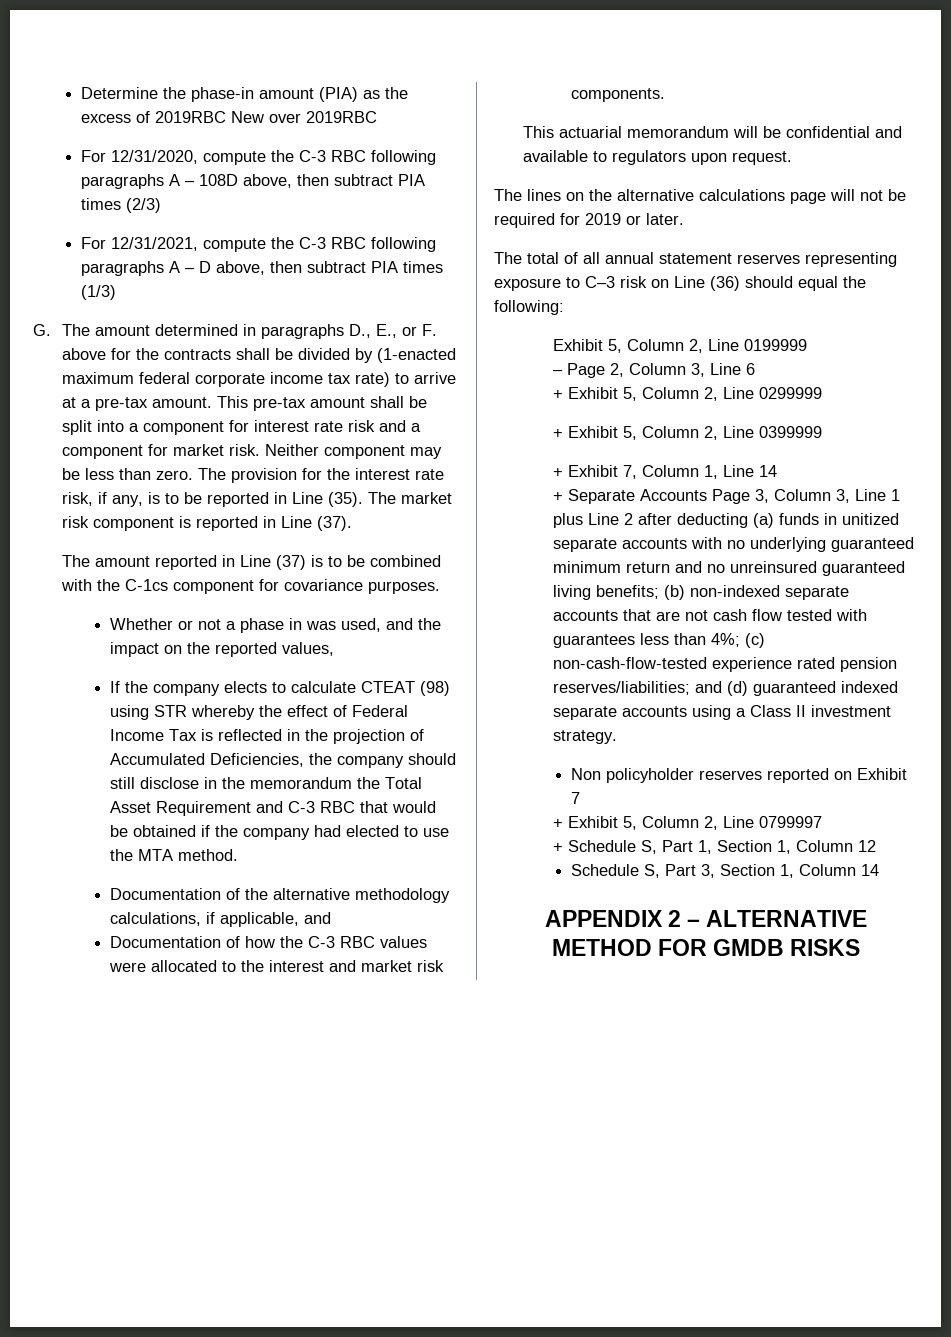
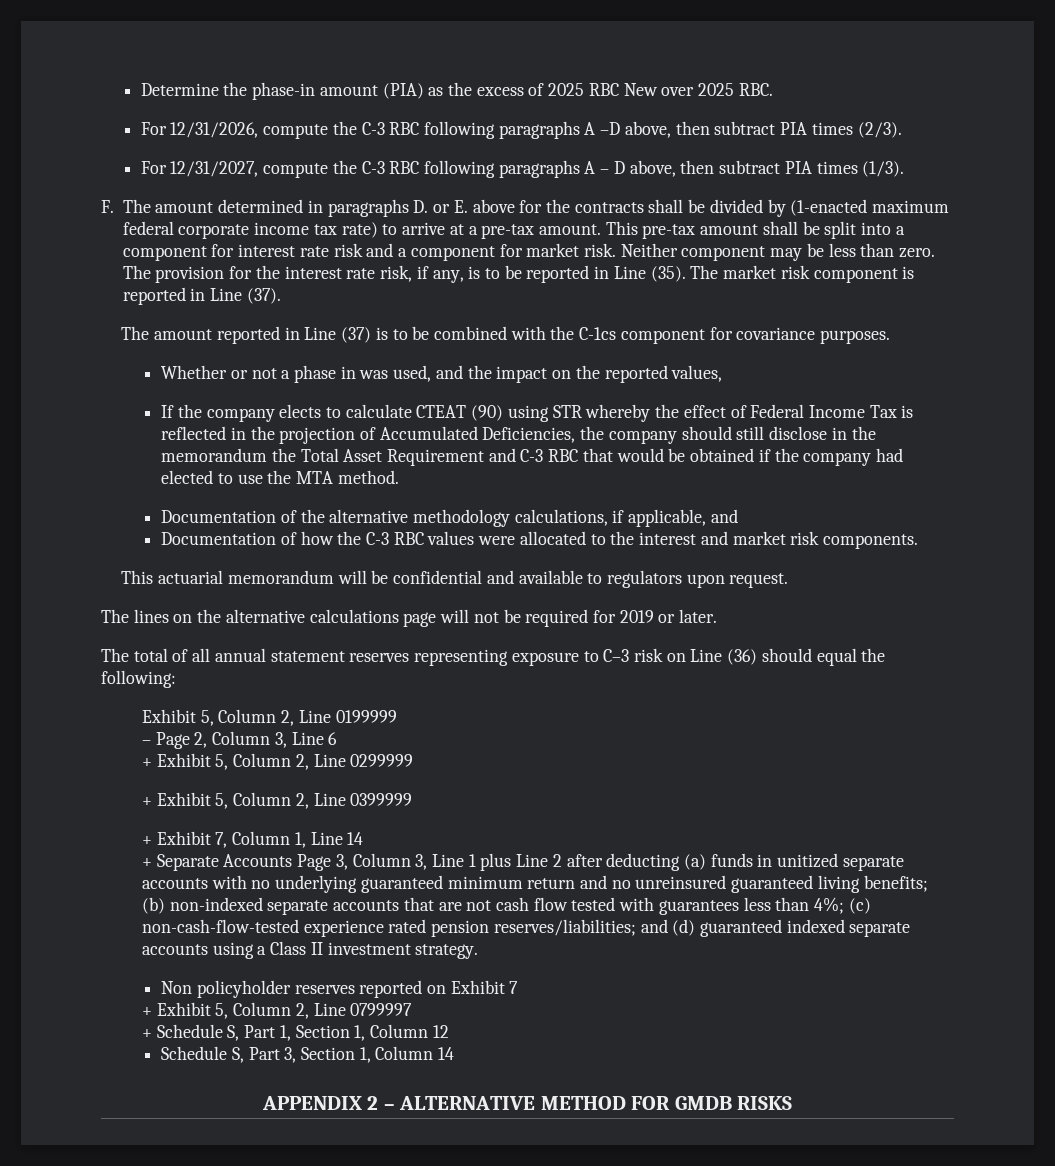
[154,111,377,123] [80,150,436,165] [80,174,425,189] [80,198,161,213] [80,237,198,251] 2019RBC New over 2019RBC // For 12/31/2020, compute the C-3 RBC following paragraphs A – 108D above, then subtract PIA times (2/3) // For 12/31/2021, -> [548,83,773,96] [140,121,902,139] [140,161,259,177] 2025 RBC New over 2025 RBC. // For 12/31/2026, compute the C-3 RBC following paragraphs A –D above, then subtract PIA times (2/3). // For 12/31/2027,
[80,285,116,300] [33,324,51,336] (1/3) // G. -> [862,161,905,177] [101,200,114,213] (1/3). // F.
[349,324,438,338] D., E., or F. -> [413,200,468,213] D. or E.
[419,681,450,696] (98) -> [471,405,504,421] (90)

